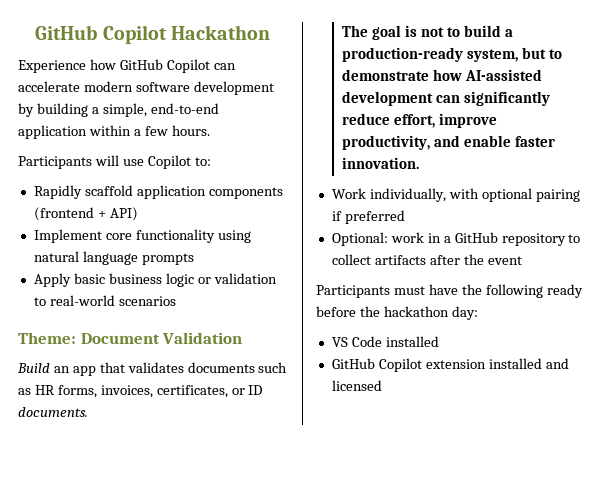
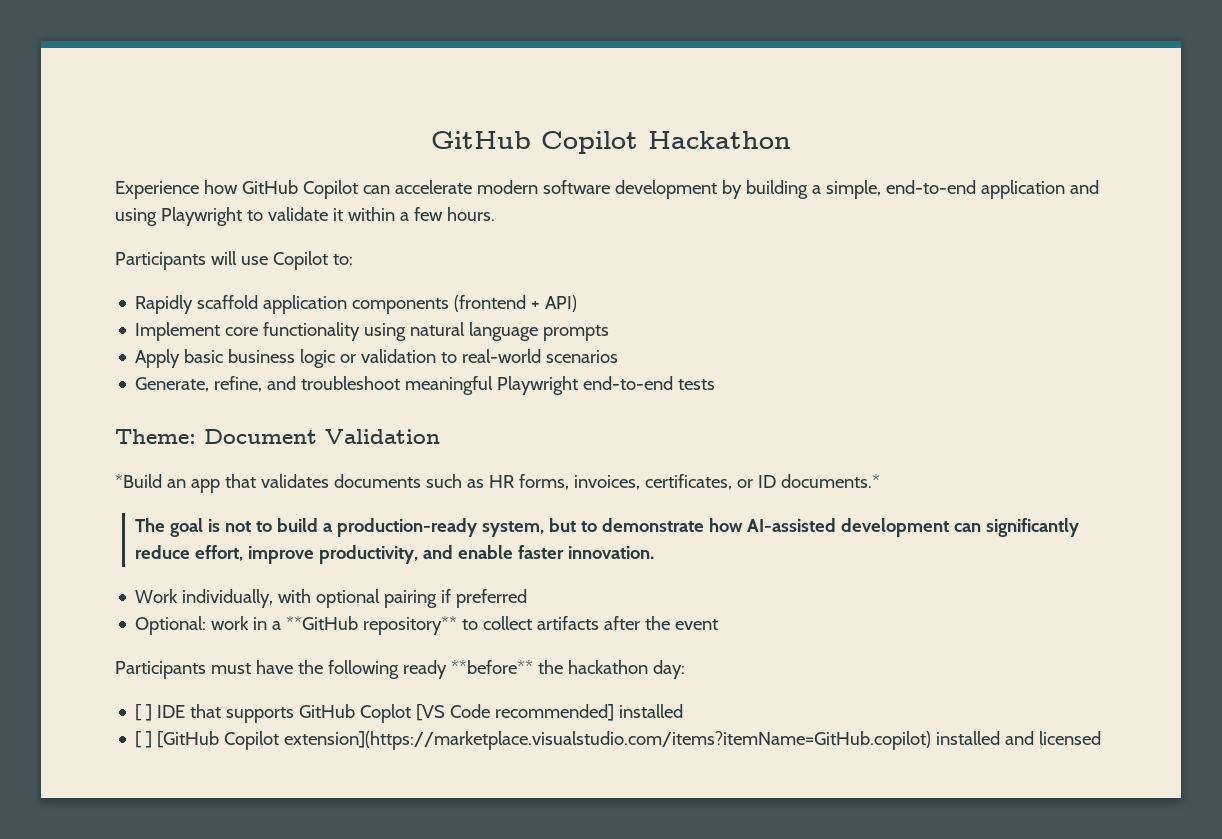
(87, 132) none -> [1069,180,1099,194] [115,207,343,226] and using Playwright to validate it
(176, 301) none -> [135,376,716,395] // Generate, refine, and troubleshoot meaningful Playwright end-to-end tests
[17,363,50,373] Build -> [115,474,162,488] *Build
[18,407,88,417] documents. -> [780,474,880,488] documents.*
[454,232,566,246] GitHub repository -> [286,616,458,635] **GitHub repository**
[316,306,356,317] before -> [450,660,533,674] **before**
[331,336,439,347] [331,358,486,372] VS Code installed // GitHub Copilot extension -> [135,704,684,723] [135,731,932,750] [ ] IDE that supports GitHub Coplot [VS Code recommended] installed // [ ] [GitHub Copilot extension](https://marketplace.visualstudio.com/items?itemName=GitHub.copilot)

